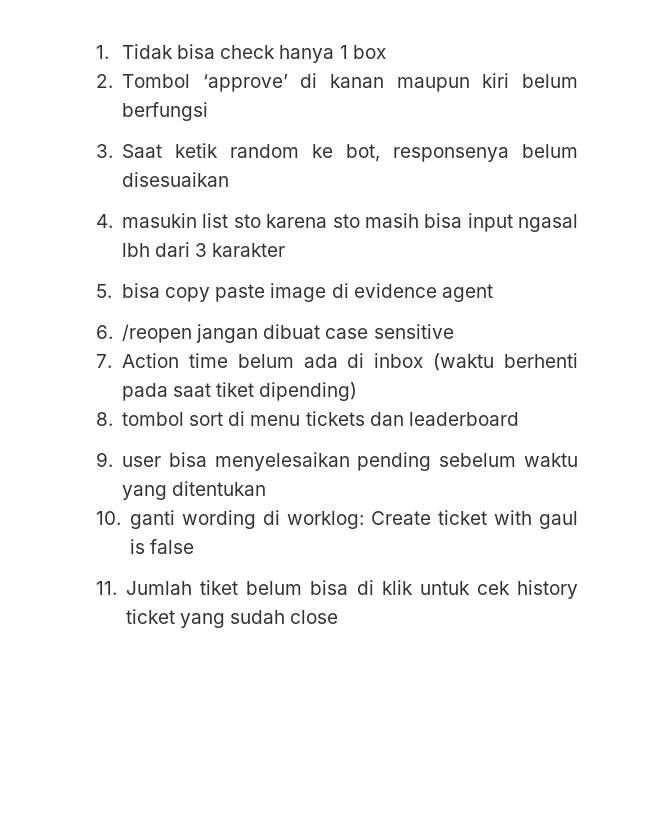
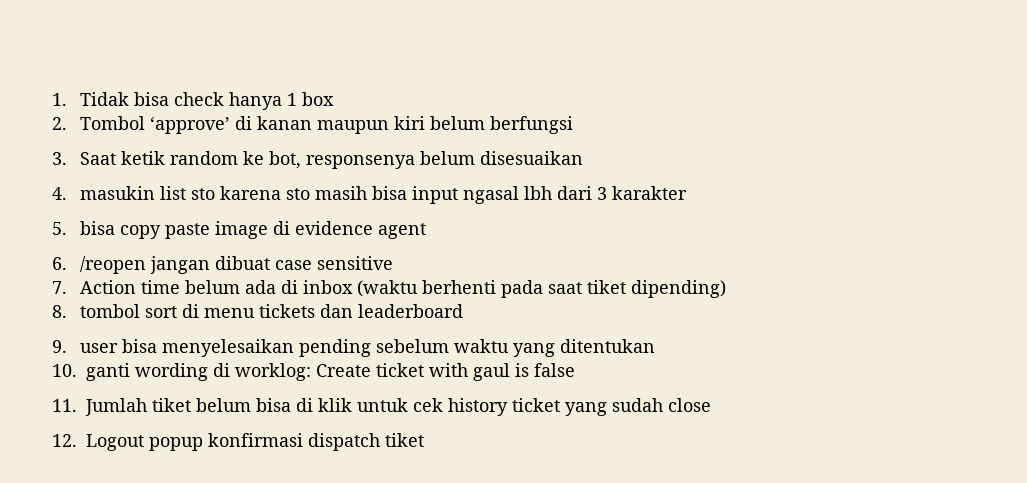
(339, 617) none -> [51,433,424,451] // 12. Logout popup konfirmasi dispatch tiket

